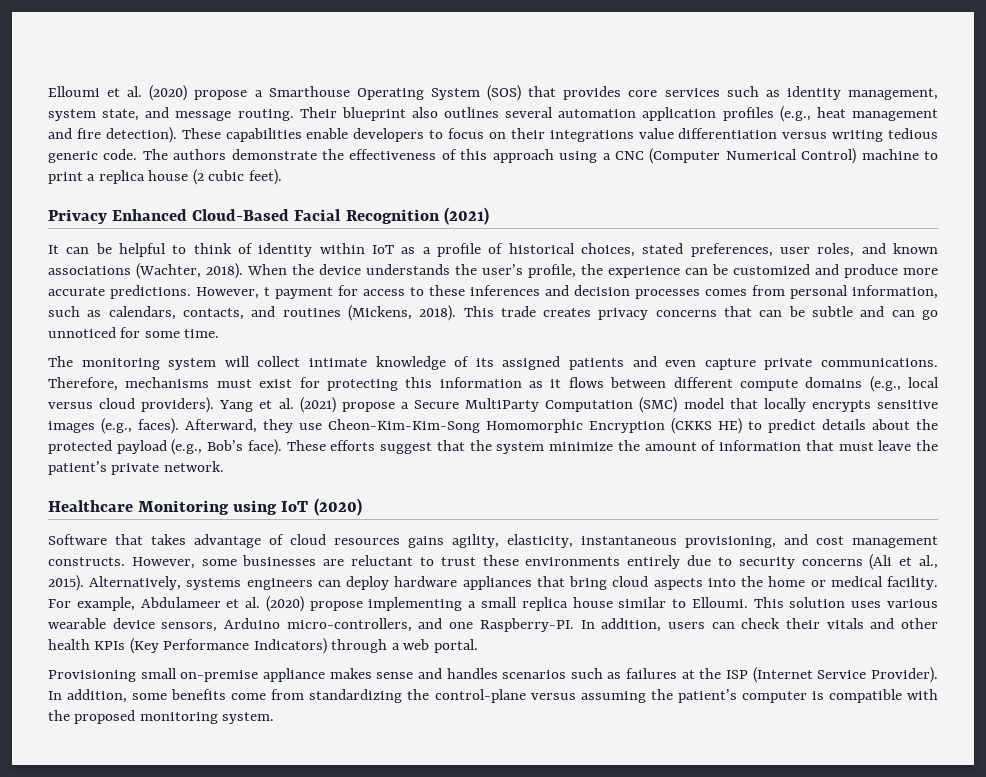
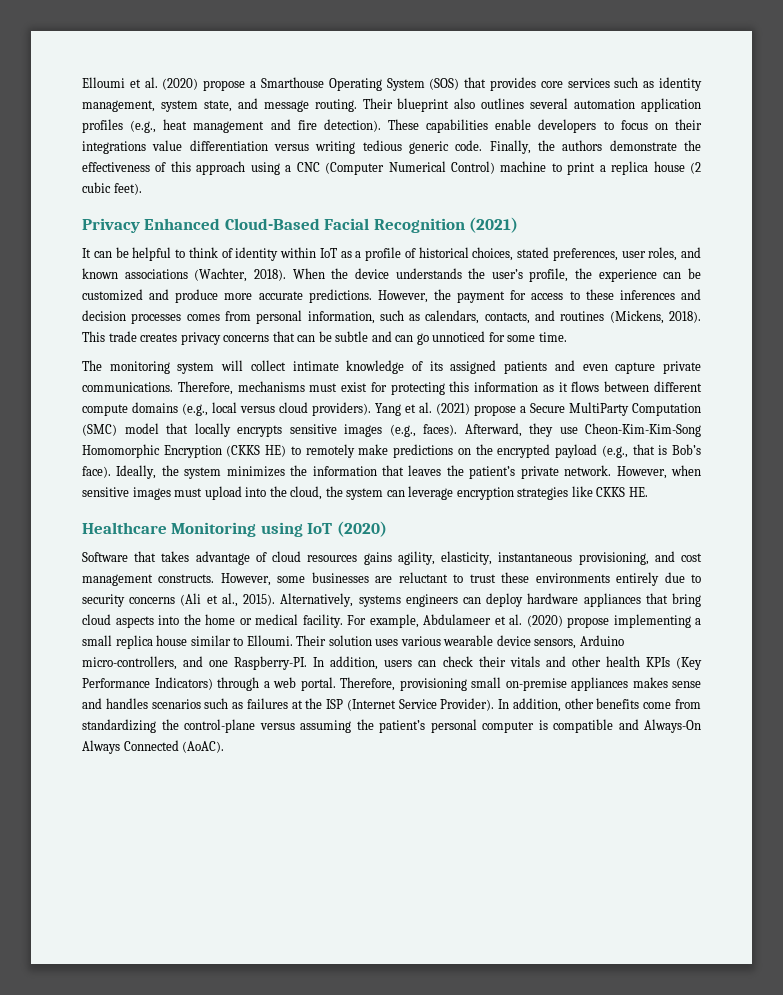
[142,149,168,160] The -> [489,140,555,154] Finally, the
[264,287,270,296] t -> [434,289,451,300] the
[768,419,938,433] [48,439,938,455] [48,461,224,475] predict details about the protected payload (e.g., Bob’s face). These efforts suggest that the system minimize the amount of information that must leave the patient’s private network. -> [305,444,702,458] [82,465,702,479] [82,486,648,500] remotely make predictions on the encrypted payload (e.g., that is Bob’s face). Ideally, the system minimizes the information that leaves the patient’s private network. However, when sensitive images must upload into the cloud, the system can leverage encryption strategies like CKKS HE.
[753,597,784,608] This -> [296,635,327,646] Their
[48,670,136,682] // Provisioning -> [340,677,467,691] Therefore, provisioning
[262,668,325,682] appliance -> [571,677,628,691] appliances
[132,693,168,700] some -> [564,698,594,709] other
(737, 696) none -> [430,719,477,733] personal
[907,689,938,700] [48,710,275,724] with the proposed monitoring system. -> [618,719,701,733] [82,740,225,754] and Always-On Always Connected (AoAC).

